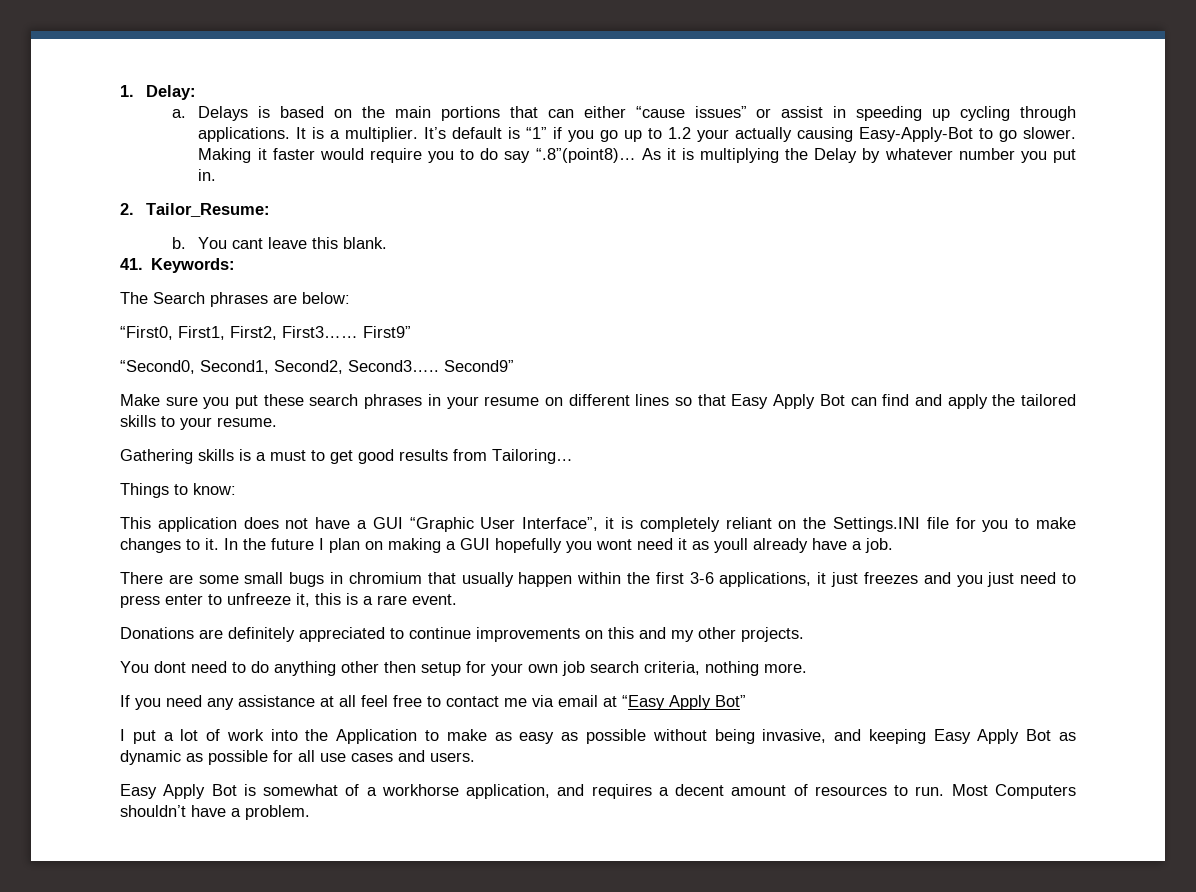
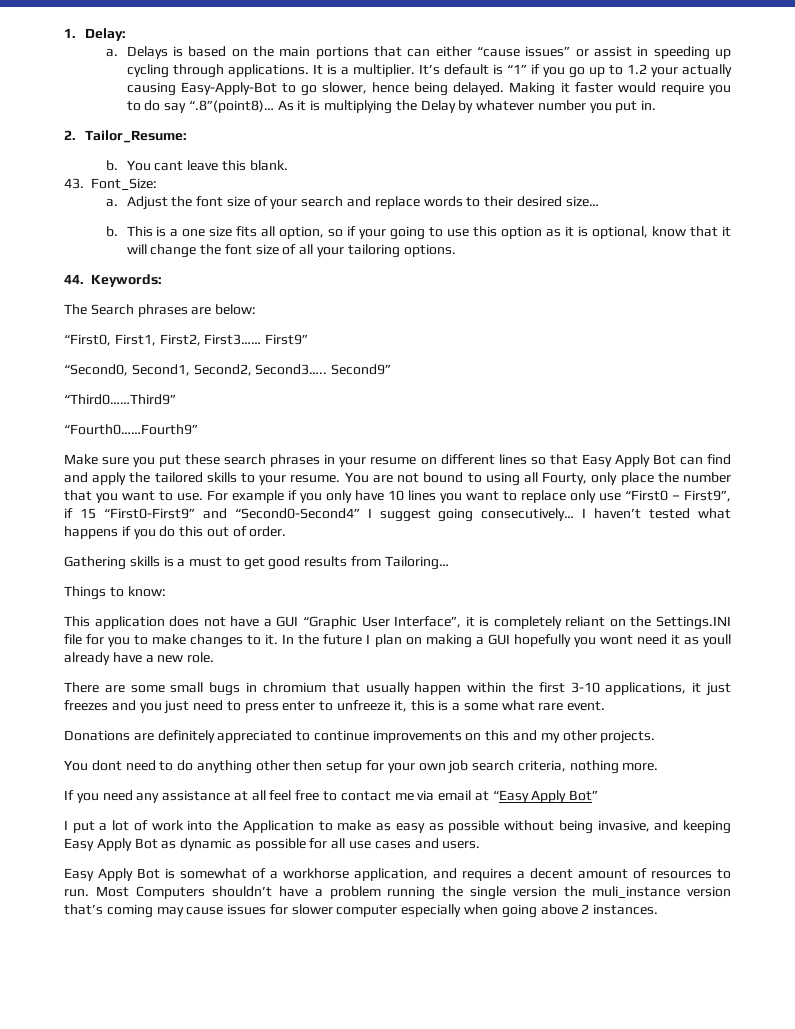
[1023,127,1077,139] slower. -> [321,82,505,96] slower, hence being delayed.
[120,258,143,270] 41. -> [64,178,157,190] [105,196,599,210] [105,226,731,240] [126,244,456,258] [64,274,84,284] 43. Font_Size: // a. Adjust the font size of your search and replace words to their desired size… // b. This is a one size fits all option, so if your going to use this option as it is optional, know that it will change the font size of all your tailoring options. // 44.
(514, 366) none -> [64,394,176,405] [64,424,198,435] // “Third0……Third9” // “Fourth0……Fourth9”
(277, 422) none -> [344,472,732,486] [64,490,731,503] [64,508,731,522] [64,526,287,539] You are not bound to using all Fourty, only place the number that you want to use. For example if you only have 10 lines you want to replace only use “First0 – First9”, if 15 “First0-First9” and “Second0-Second4” I suggest going consecutively… I haven’t tested what happens if you do this out of order.
[865,538,893,553] job. -> [157,652,215,663] new role.
[689,572,714,584] 3-6 -> [570,682,600,693] 3-10
(373, 600) none -> [463,700,535,711] some what
[245,805,310,820] problem. -> [329,886,731,900] [64,904,659,918] problem running the single version the muli_instance version that’s coming may cause issues for slower computer especially when going above 2 instances.

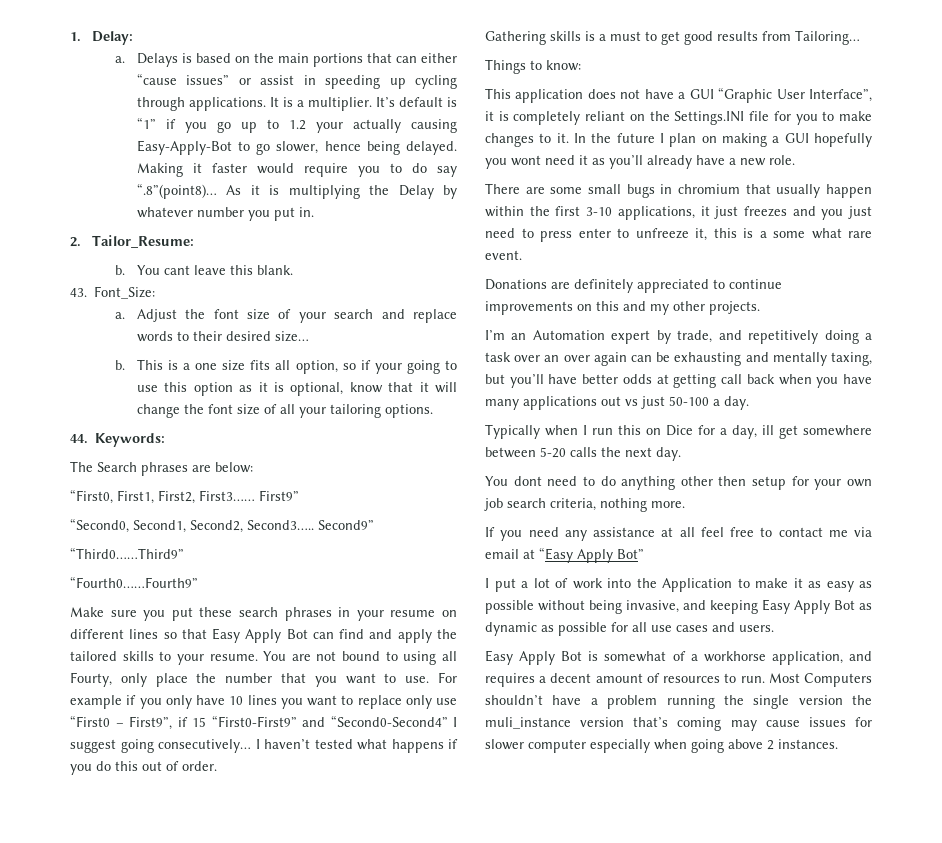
[702,634,731,647] youll -> [609,155,643,169] you’ll
(656, 737) none -> [485,330,872,344] [485,352,872,366] [485,374,872,388] [485,396,749,410] [485,424,872,439] [485,447,681,461] // I’m an Automation expert by trade, and repetitively doing a task over an over again can be exhausting and mentally taxing, but you’ll have better odds at getting call back when you have many applications out vs just 50-100 a day. // Typically when I run this on Dice for a day, ill get somewhere between 5-20 calls the next day.
(372, 825) none -> [793,578,803,588] it

